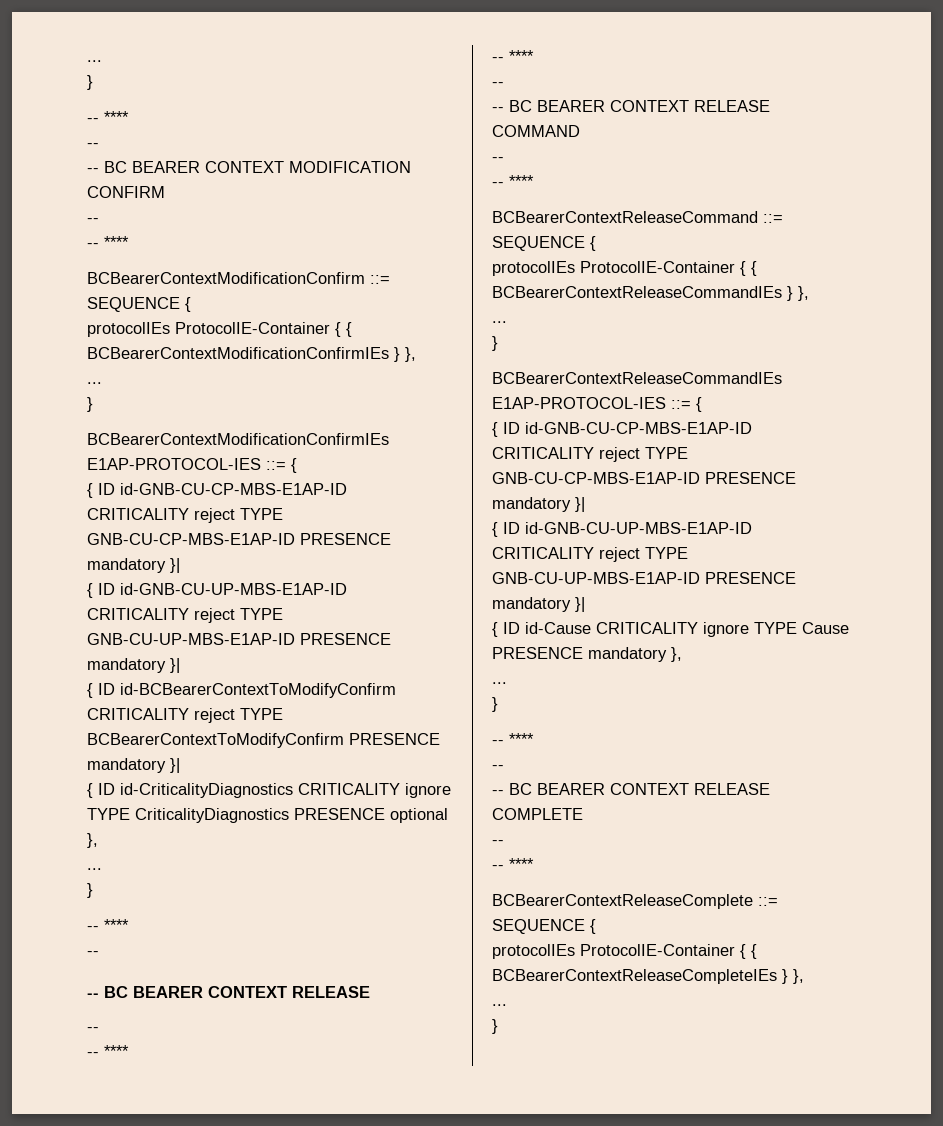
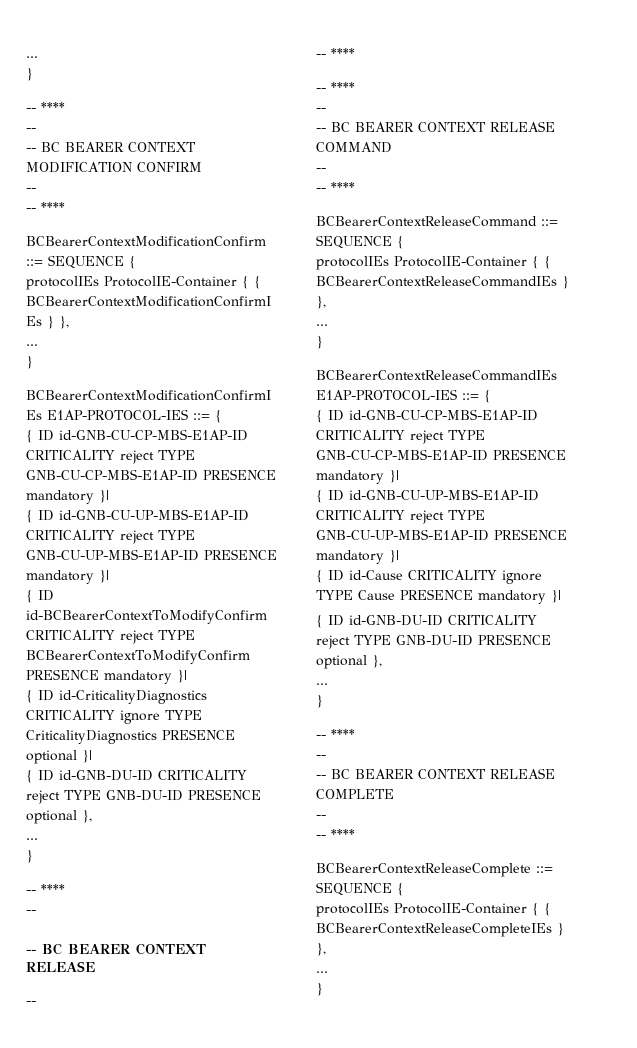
(448, 815) none -> [82,750,92,763] [26,770,247,783] [26,789,261,804] [26,810,77,824] }| // { ID id-GNB-DU-ID CRITICALITY reject TYPE GNB-DU-ID PRESENCE optional
(667, 654) none -> [551,590,561,603] [316,615,537,628] [316,634,551,649] [316,655,367,669] }| // { ID id-GNB-DU-ID CRITICALITY reject TYPE GNB-DU-ID PRESENCE optional

